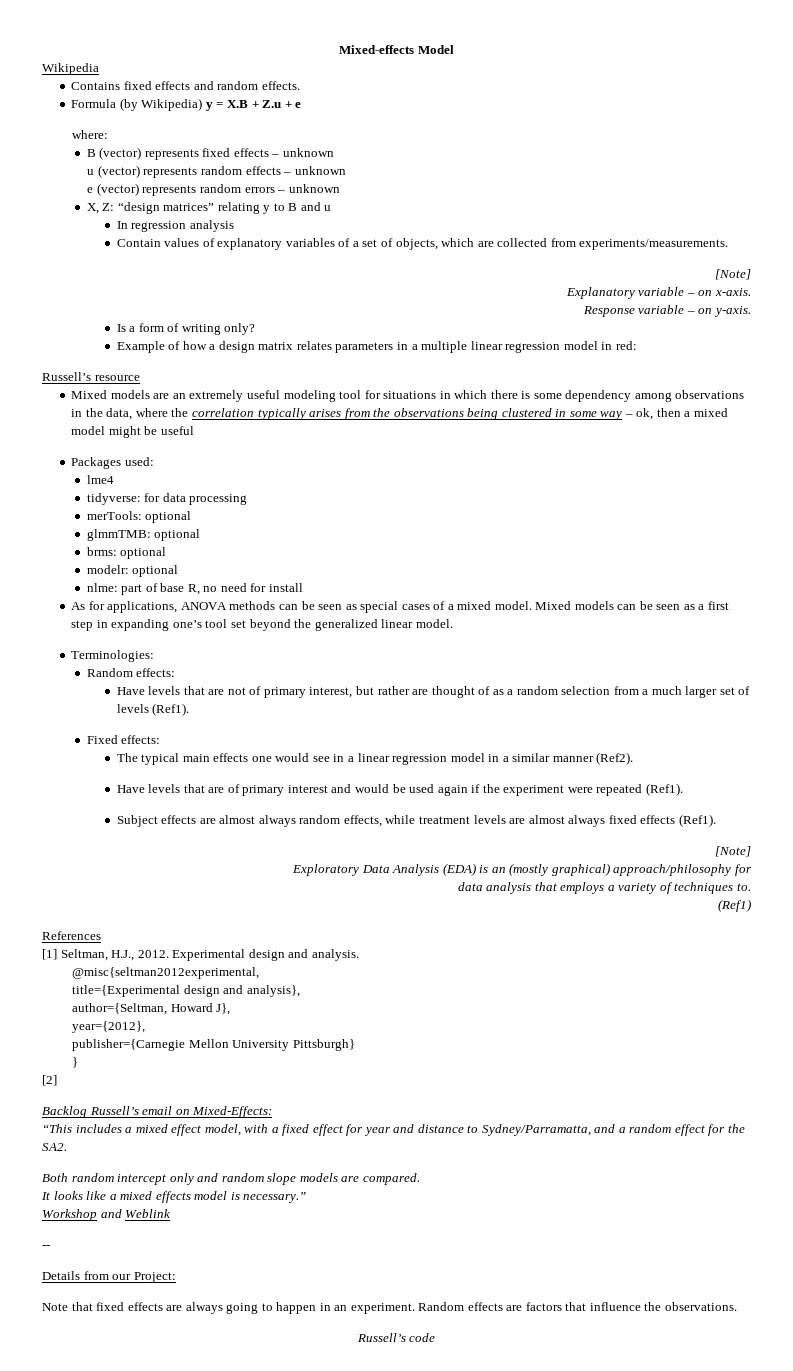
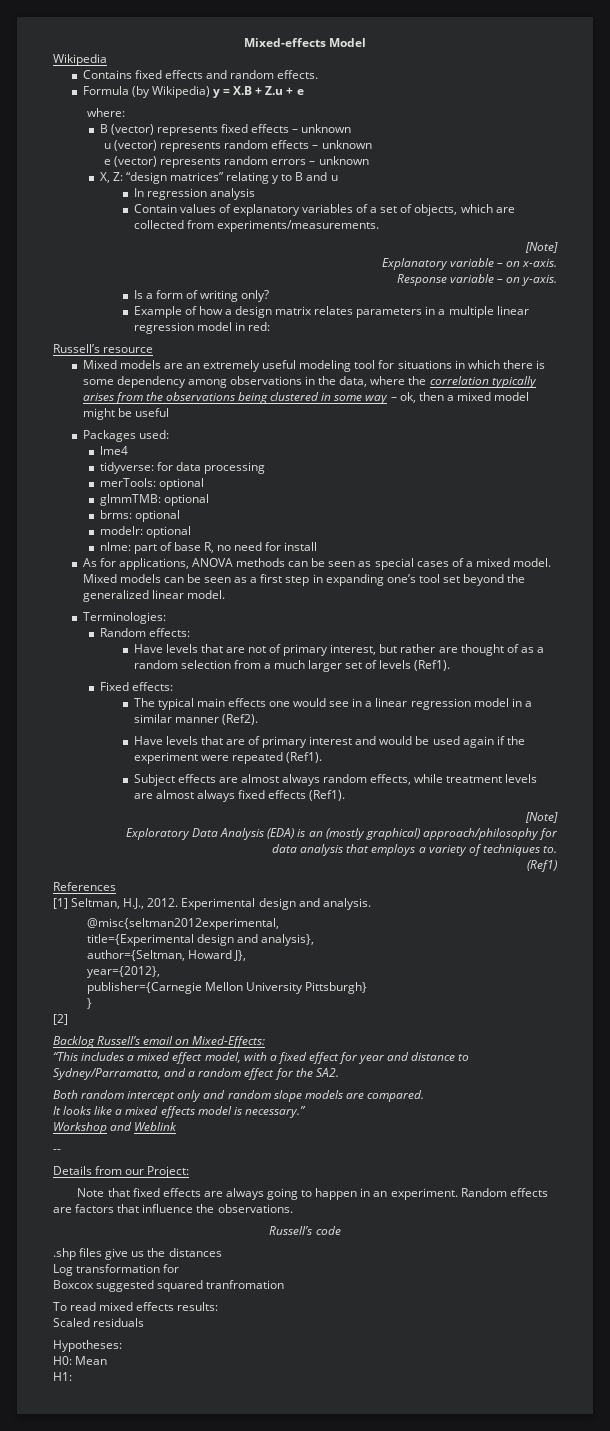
(436, 1337) none -> [53,1248,222,1260] [53,1264,180,1276] [53,1280,285,1292] [53,1302,219,1311] [53,1318,145,1327] [53,1340,122,1352] [53,1356,108,1365] [53,1372,72,1381] // .shp files give us the distances // Log transformation for // Boxcox suggested squared tranfromation // To read mixed effects results: // Scaled residuals // Hypotheses: // H0: Mean // H1:

